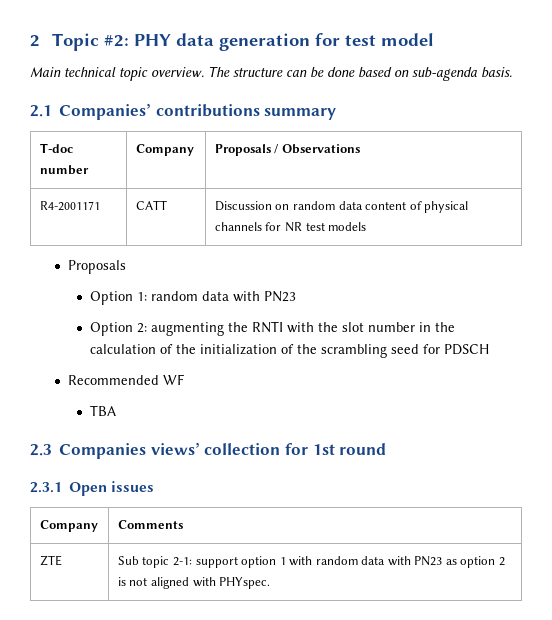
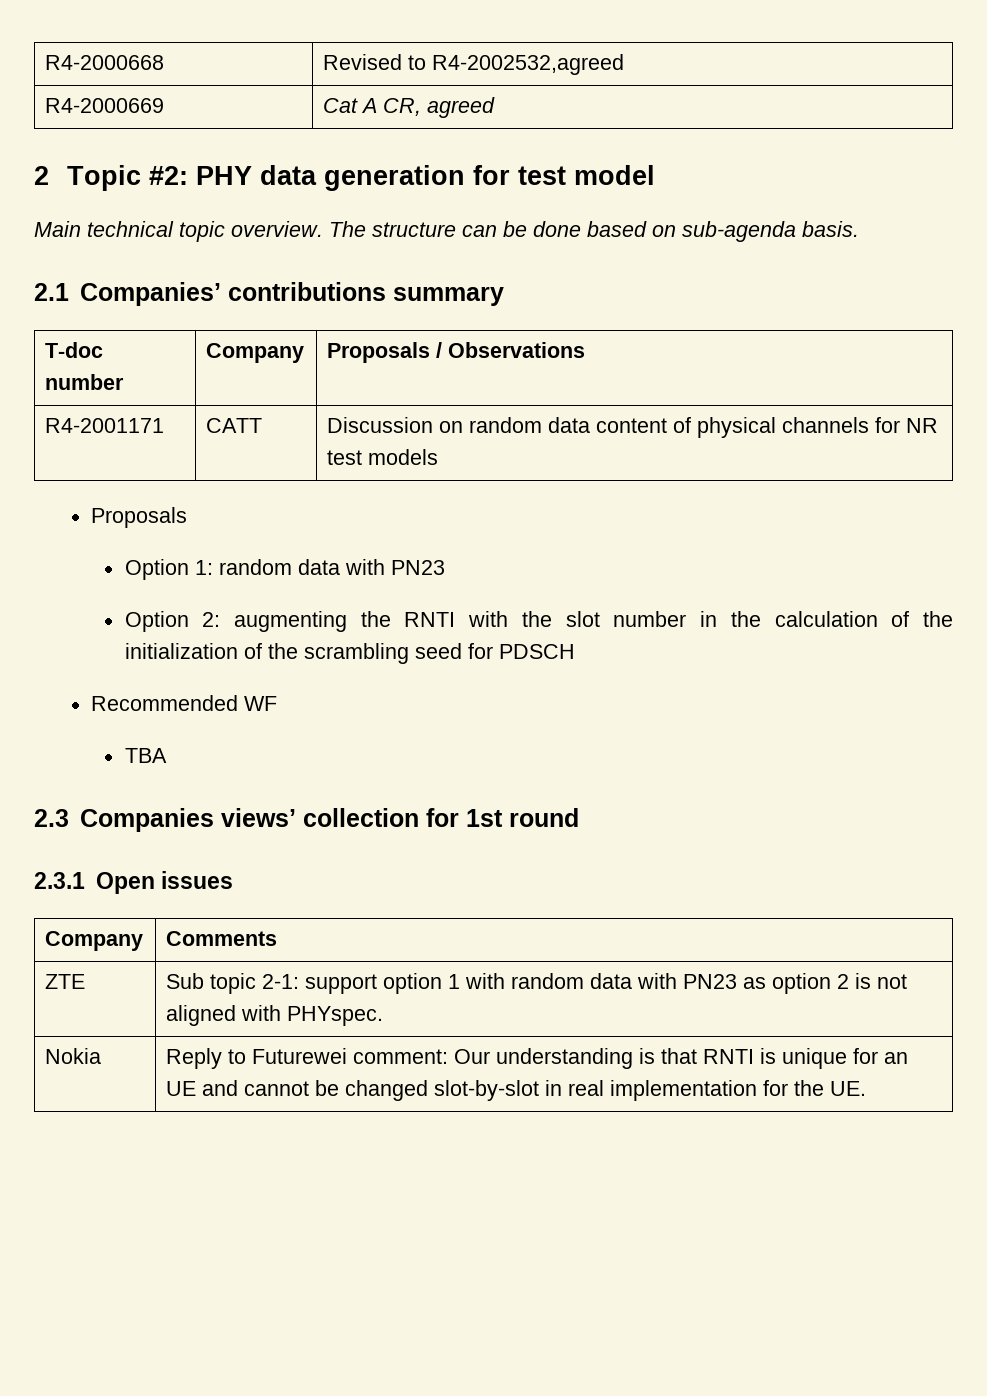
(30, 41) none -> [45,55,165,70] [323,54,625,75] [45,98,165,113] [323,97,496,118] R4-2000668 | Revised to R4-2002532,agreed // R4-2000669 | Cat A CR, agreed //
(271, 583) none -> [45,1048,102,1064] [166,1048,909,1069] [166,1080,867,1101] // Nokia | Reply to Futurewei comment: Our understanding is that RNTI is unique for an UE and cannot be changed slot-by-slot in real implementation for the UE.

